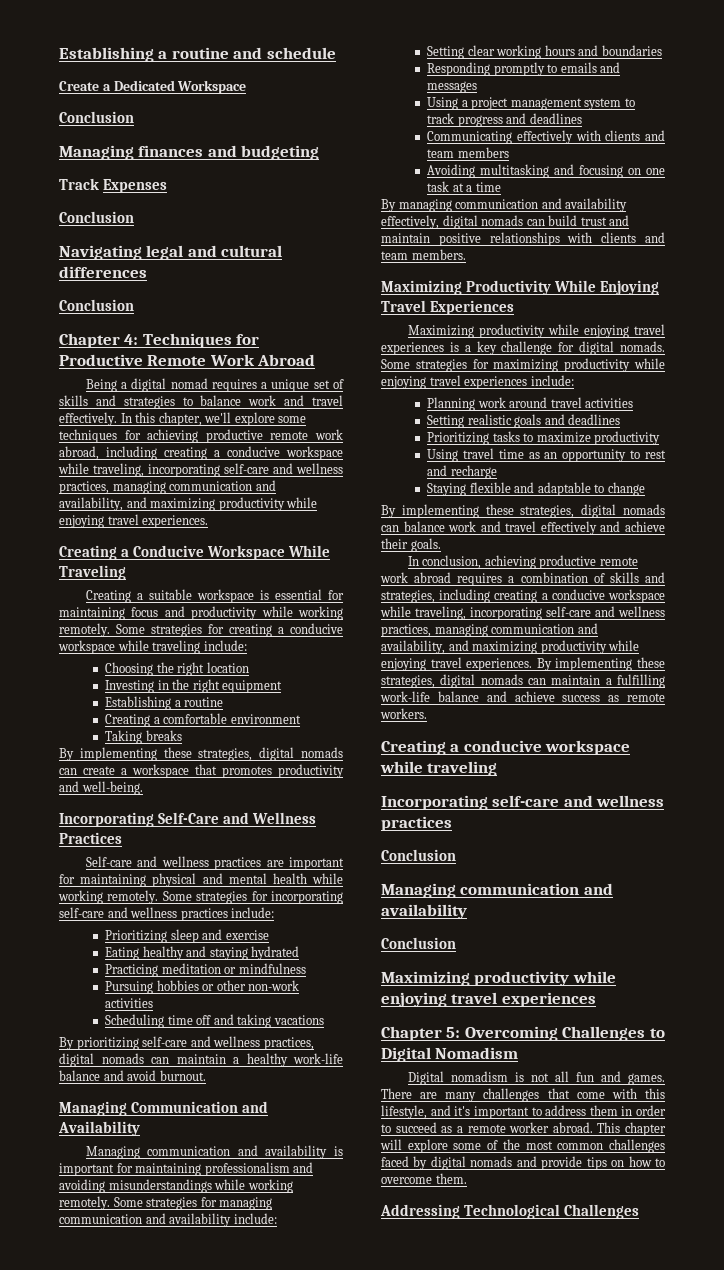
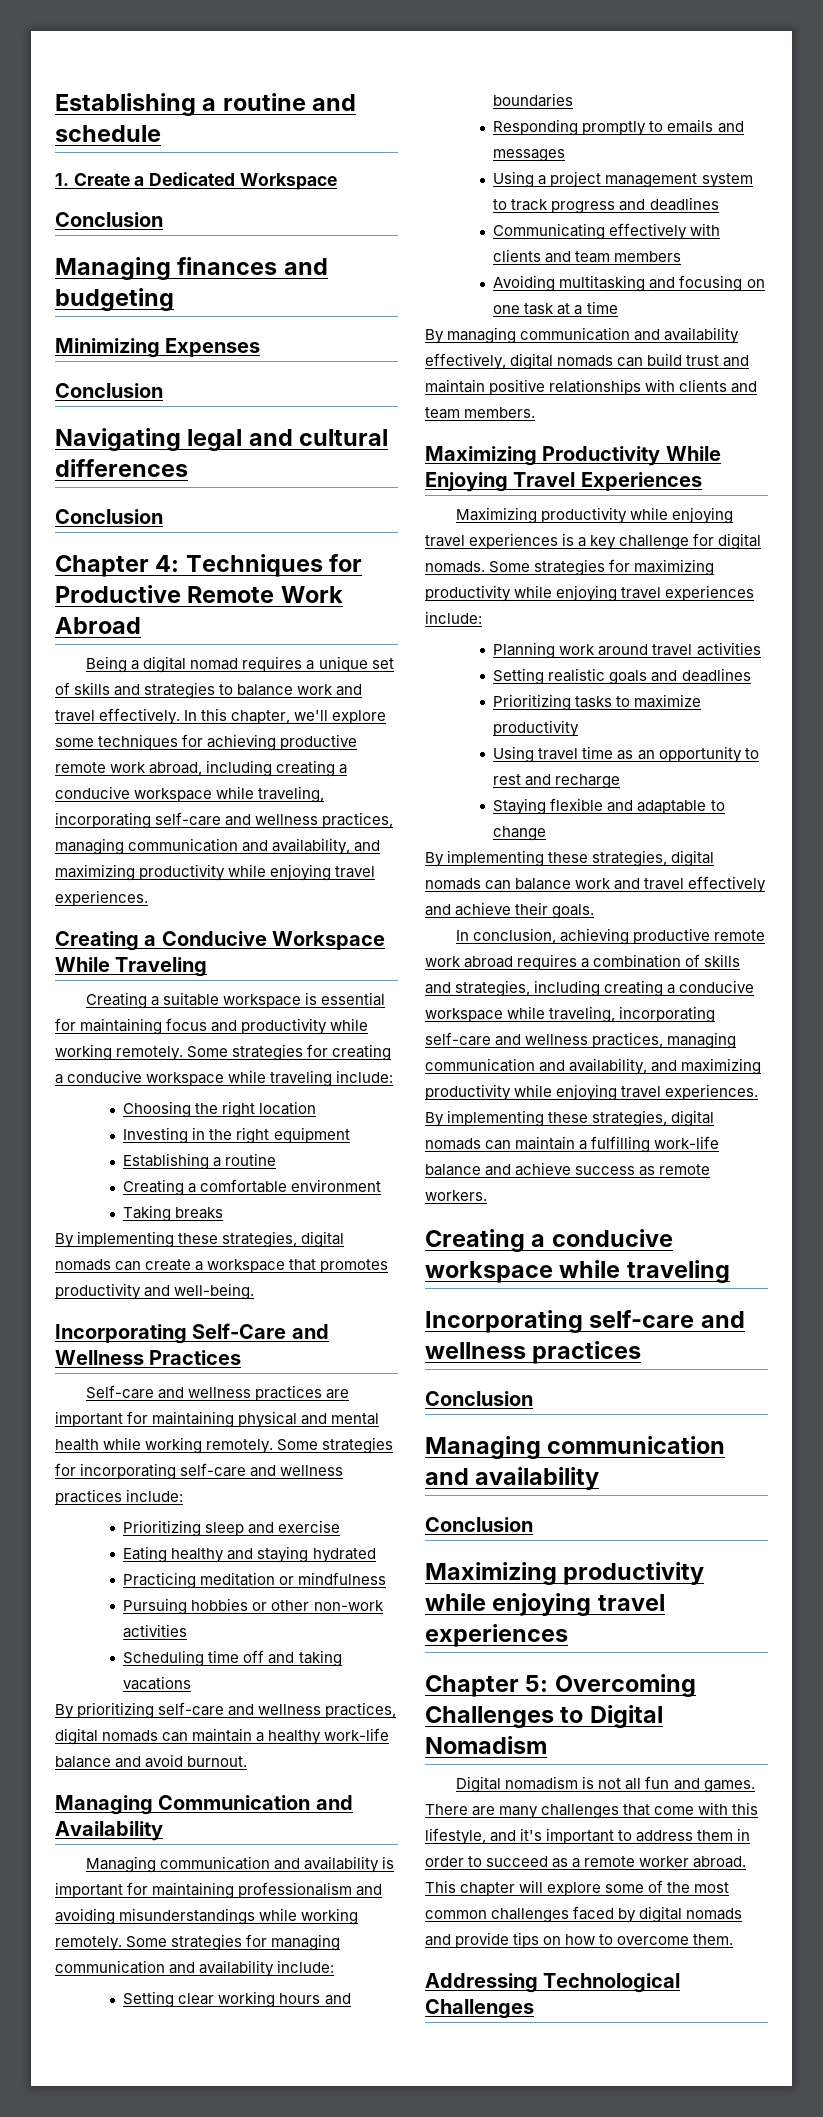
(336, 53) none -> [55,173,69,186] 1.
[59,178,99,190] Track -> [55,338,160,358] Minimizing

